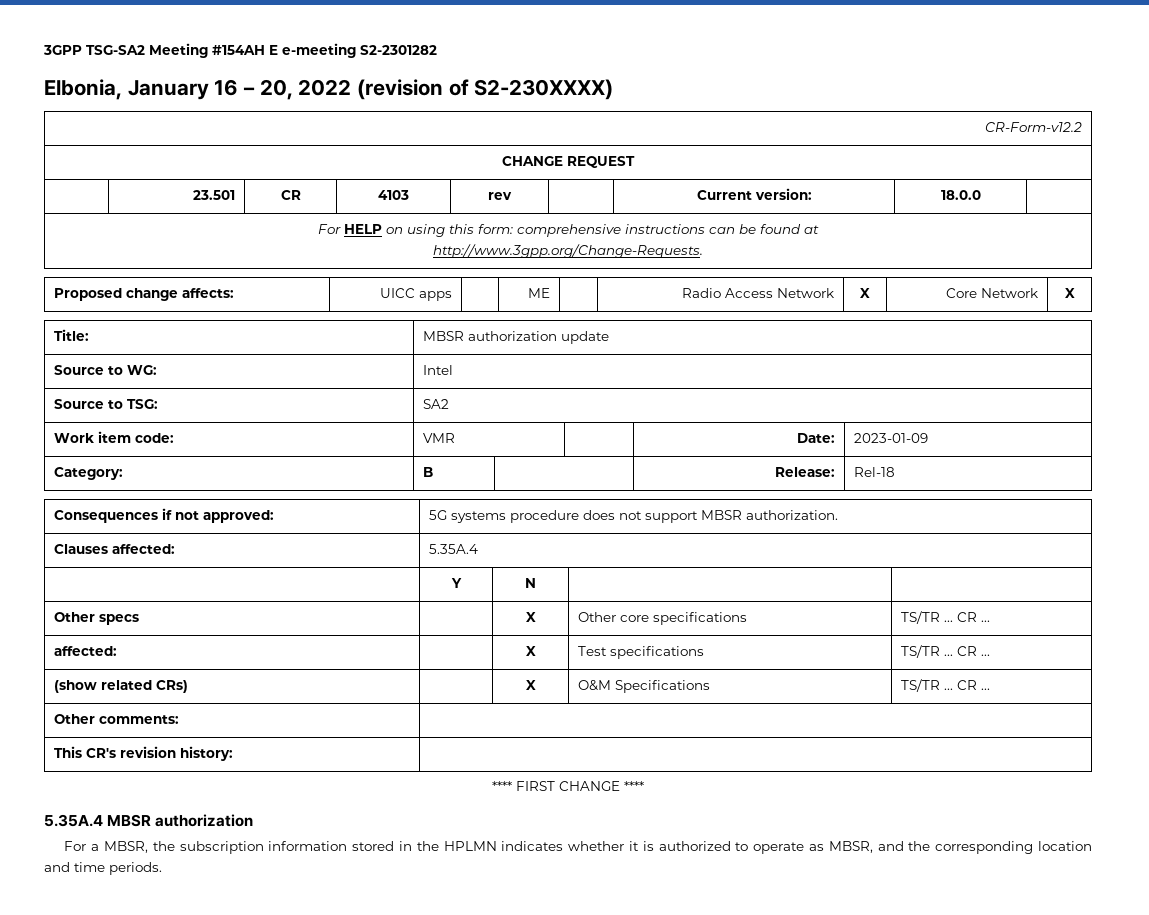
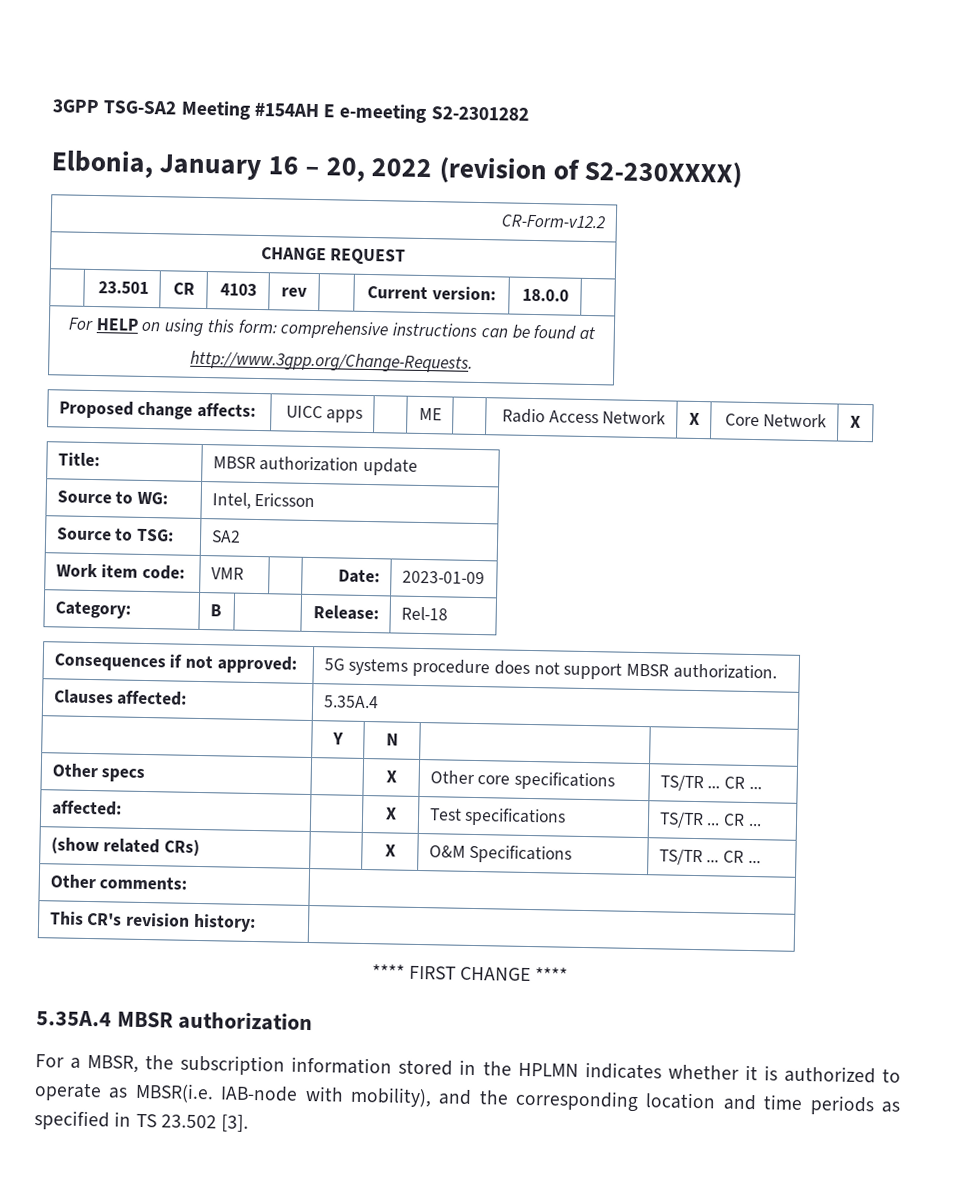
[423,365,454,375] Intel -> [211,492,316,509] Intel, Ericsson
[828,841,873,853] MBSR, -> [134,1082,432,1108] MBSR(i.e. IAB-node with mobility),
[109,862,162,875] periods. -> [809,1095,900,1116] [34,1110,250,1132] periods as specified in TS 23.502 [3].

